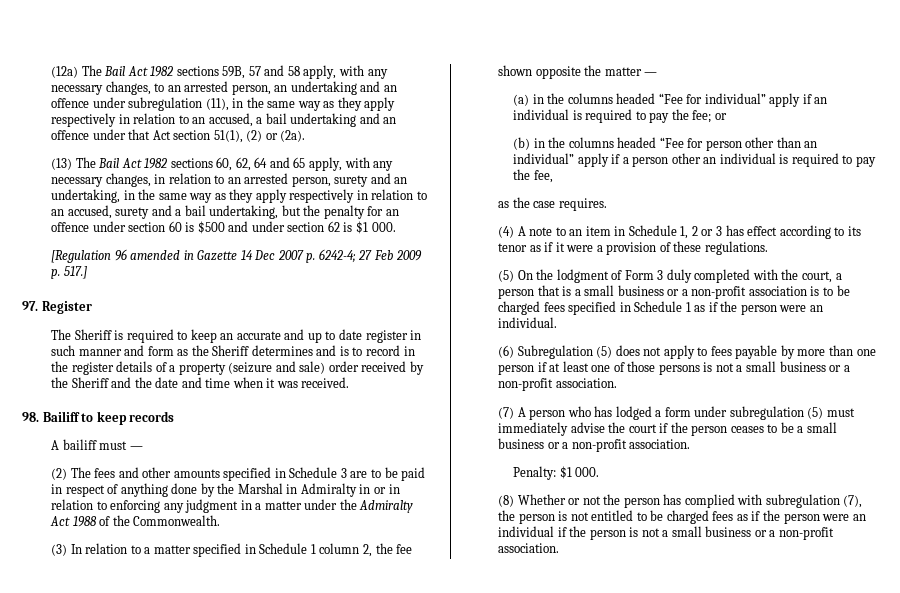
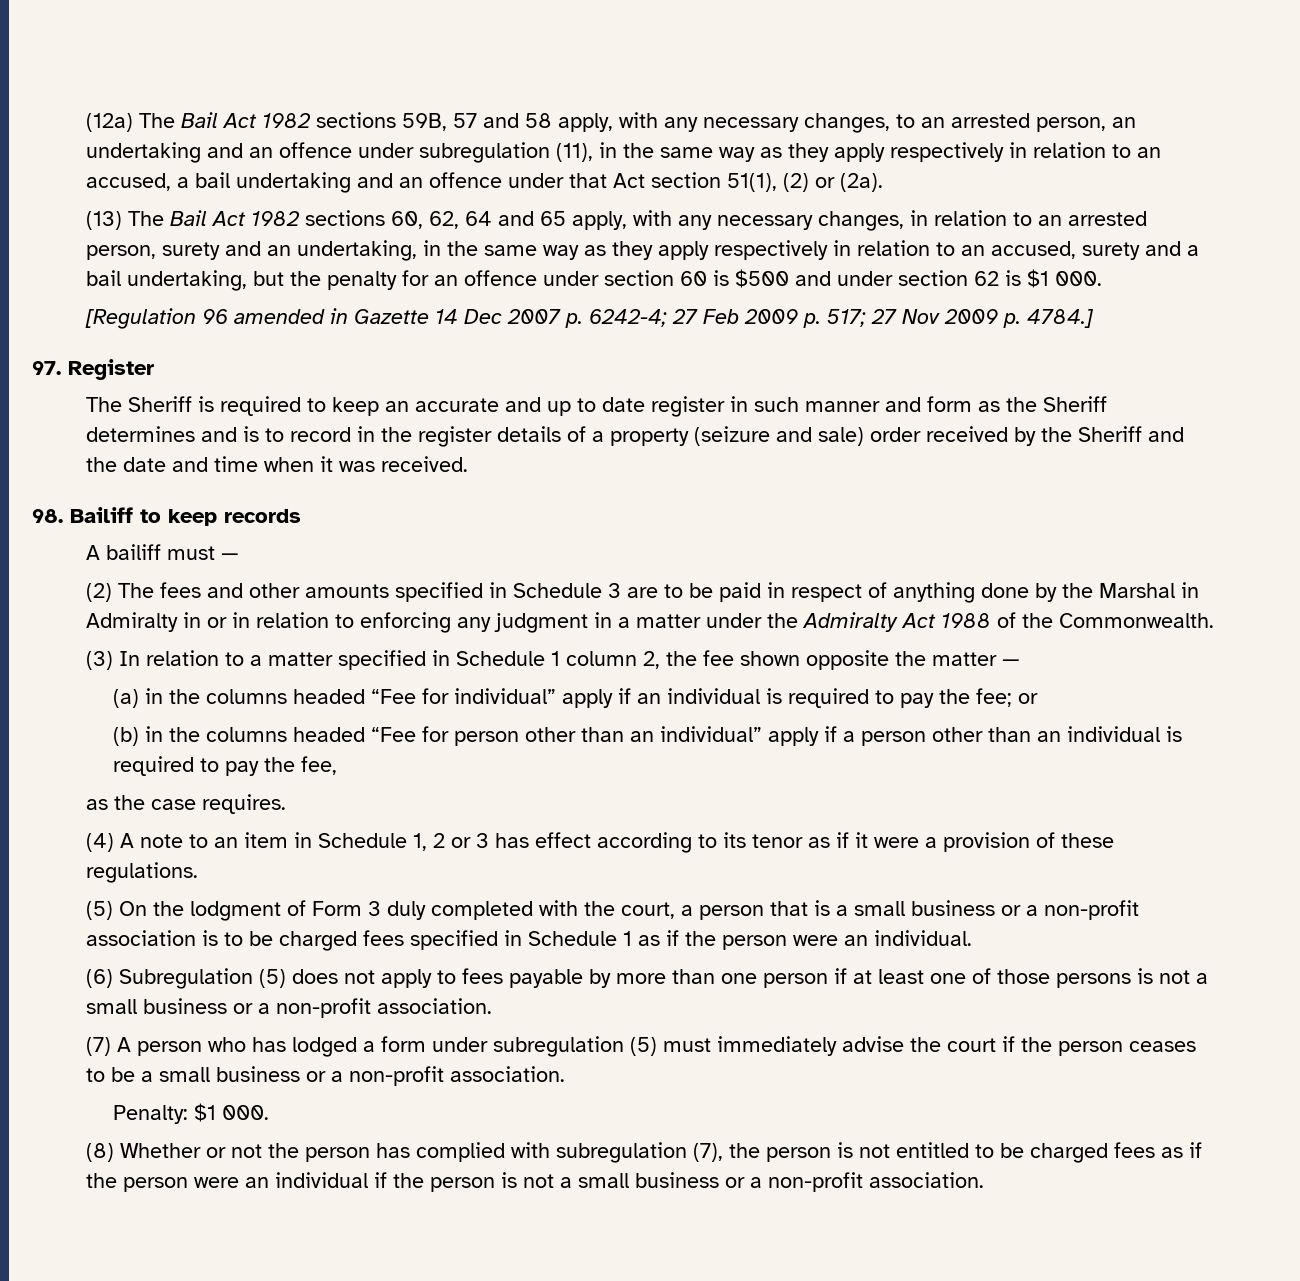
[63,266,87,279] 517.] -> [827,309,1095,328] 517; 27 Nov 2009 p. 4784.]
(701, 158) none -> [988,727,1032,742] than

